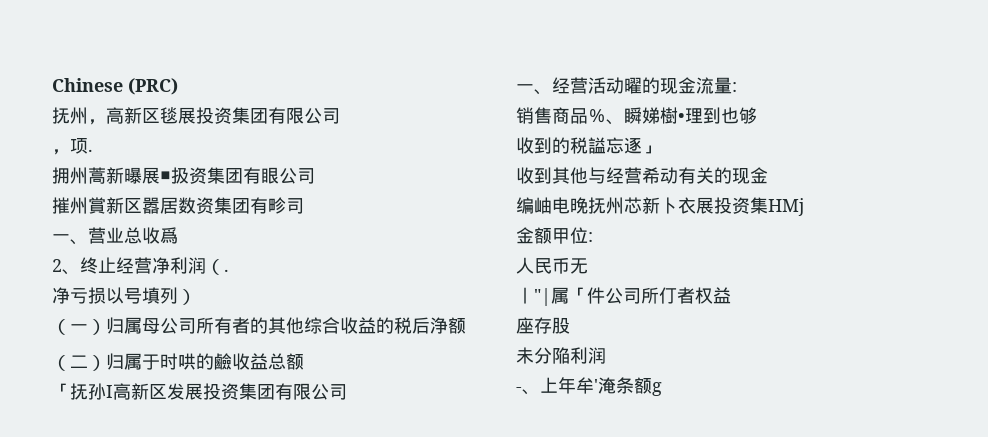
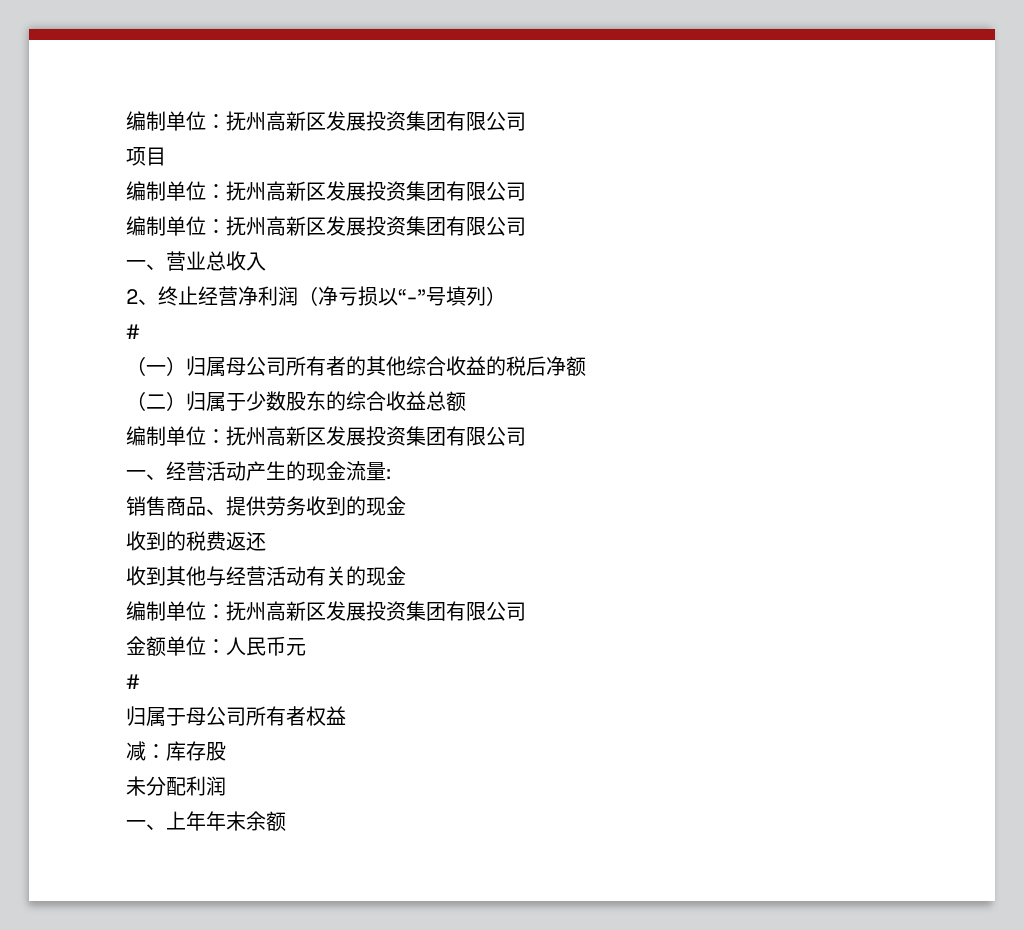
[52,78,178,95] [52,107,340,125] [52,138,93,155] [52,167,315,184] [52,197,286,214] Chinese (PRC) // 抚州，高新区毯展投资集团有限公司 // ，项. // 拥州蒿新曝展■扱资集团有眼公司 // 摧州賞新区嚣居数资集团有畛 -> [126,111,526,131] [126,147,166,166] [126,181,526,201] [126,216,506,236] 编制单位：抚州高新区发展投资集团有限公司 // 项目 // 编制单位：抚州高新区发展投资集团有限公司 // 编制单位：抚州高新区发展投资集团有限公
[160,227,178,244] 爲 -> [246,252,266,271] 入
[224,269,229,272] . // -> (318, 296) none
(124, 295) none -> [398,289,426,304] “-”
(196, 297) none -> [126,324,140,339] // #
[430,317,448,334] 浄 -> [546,356,566,376] 净
[160,353,232,370] 时哄的鹼 -> [246,391,386,411] 少数股东的综合
[52,383,113,400] 「抚孙I -> [126,426,266,446] 编制单位：抚州
[624,77,642,94] 曜 -> [246,461,286,481] 产生
[588,107,757,125] ％、瞬娣樹•理到也够 -> [206,496,406,516] 、提供劳务收到的现金
[588,137,660,154] 謚忘逐」 -> [206,531,266,551] 费返还
[642,167,660,184] 希 -> [266,566,286,586] 活
[534,197,804,216] 岫电晚抚州芯新卜衣展投资集HMj -> [146,601,526,621] 制单位：抚州高新区发展投资集团有限公司
[552,227,593,244] [516,257,588,274] [516,287,677,306] 甲位: // 人民币无 // 丨"|属「件公司所仃 -> [166,636,306,656] [126,674,140,689] [126,706,286,727] 单位：人民币元 // # // 归属于母公司所有
[516,317,534,334] 座 -> [126,741,186,761] 减：库
[552,347,570,364] 陥 -> [166,777,186,796] 配
[516,377,662,396] -、上年牟'淹条额g -> [126,811,286,831] 一、上年年末余额

